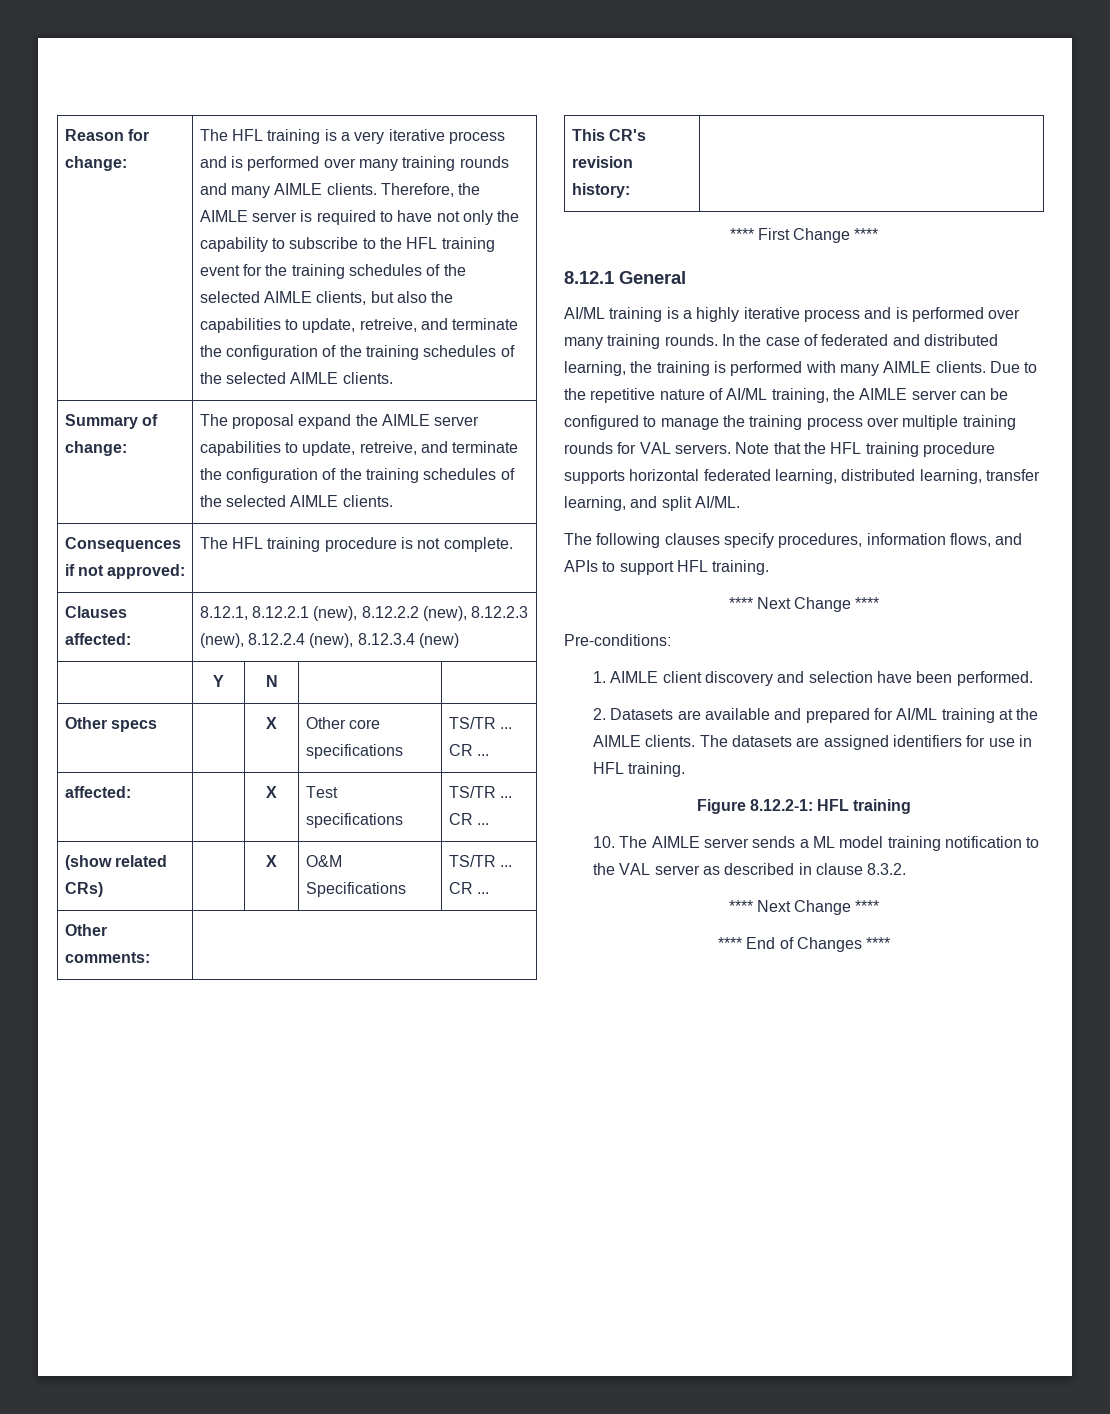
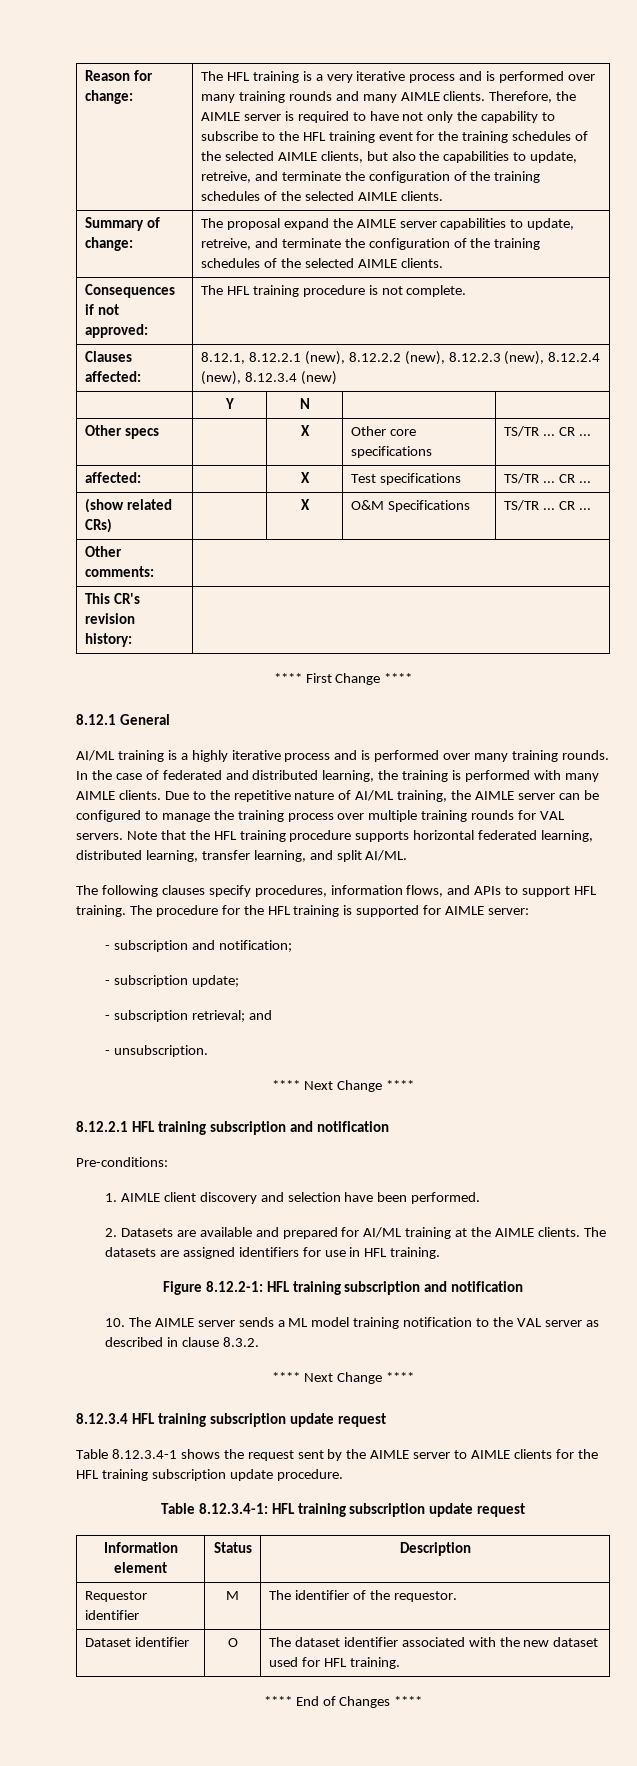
[728,597,880,612] // **** Next Change **** -> [129,905,530,917] [104,940,292,952] [104,975,239,987] [104,1010,272,1022] [104,1045,208,1057] [272,1080,414,1092] [76,1121,389,1135] The procedure for the HFL training is supported for AIMLE server: // - subscription and notification; // - subscription update; // - subscription retrieval; and // - unsubscription. // **** Next Change **** // 8.12.2.1 HFL training subscription and notification
(912, 806) none -> [344,1281,524,1295] subscription and notification
(880, 906) none -> [76,1413,386,1427] [76,1449,598,1461] [76,1469,343,1481] [160,1503,526,1517] [103,1542,178,1553] [114,1562,167,1573] [213,1542,252,1553] [399,1542,471,1556] [84,1591,147,1602] [84,1610,139,1620] [226,1591,239,1600] [268,1590,457,1602] [84,1637,189,1647] [227,1638,238,1647] [268,1637,599,1647] [268,1657,400,1669] // 8.12.3.4 HFL training subscription update request // Table 8.12.3.4-1 shows the request sent by the AIMLE server to AIMLE clients for the HFL training subscription update procedure. // Table 8.12.3.4-1: HFL training subscription update request // Information element | Status | Description // Requestor identifier | M | The identifier of the requestor. // Dataset identifier | O | The dataset identifier associated with the new dataset used for HFL training.

